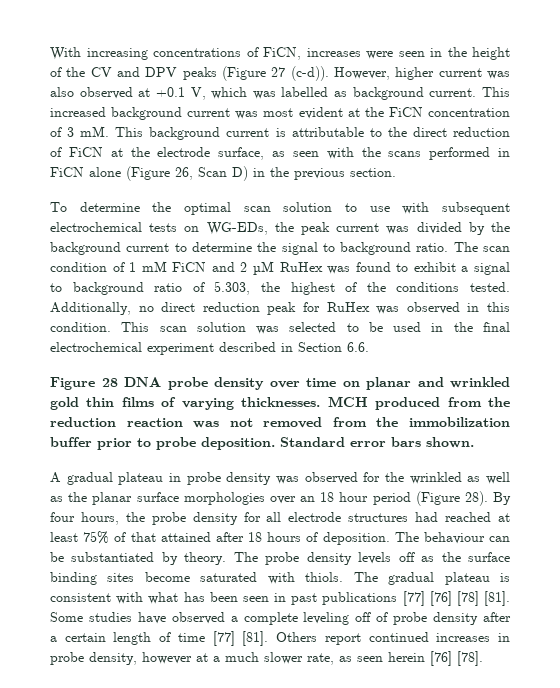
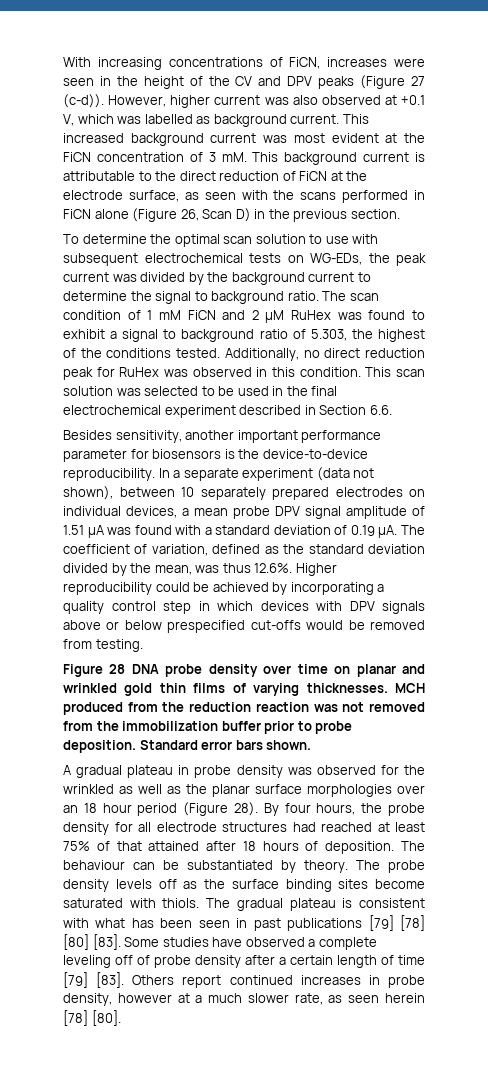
(369, 347) none -> [63,430,382,443] [63,449,368,462] [63,467,375,481] [63,486,425,500] [63,506,425,519] [63,525,425,538] [63,544,425,556] [63,563,337,576] [63,582,385,595] [63,601,425,614] [63,620,425,633] [63,639,143,652] // Besides sensitivity, another important performance parameter for biosensors is the device-to-device reproducibility. In a separate experiment (data not shown), between 10 separately prepared electrodes on individual devices, a mean probe DPV signal amplitude of 1.51 μA was found with a standard deviation of 0.19 μA. The coefficient of variation, defined as the standard deviation divided by the mean, was thus 12.6%. Higher reproducibility could be achieved by incorporating a quality control step in which devices with DPV signals above or below prespecified cut-offs would be removed from testing.
[402,591,511,606] [77] [76] [78] [81]. -> [368,915,425,931] [63,934,121,950] [79] [78] [80] [83].
[212,631,269,646] [77] [81]. -> [63,972,125,988] [79] [83].
[430,651,483,666] [76] [78]. -> [63,1010,121,1026] [78] [80].

